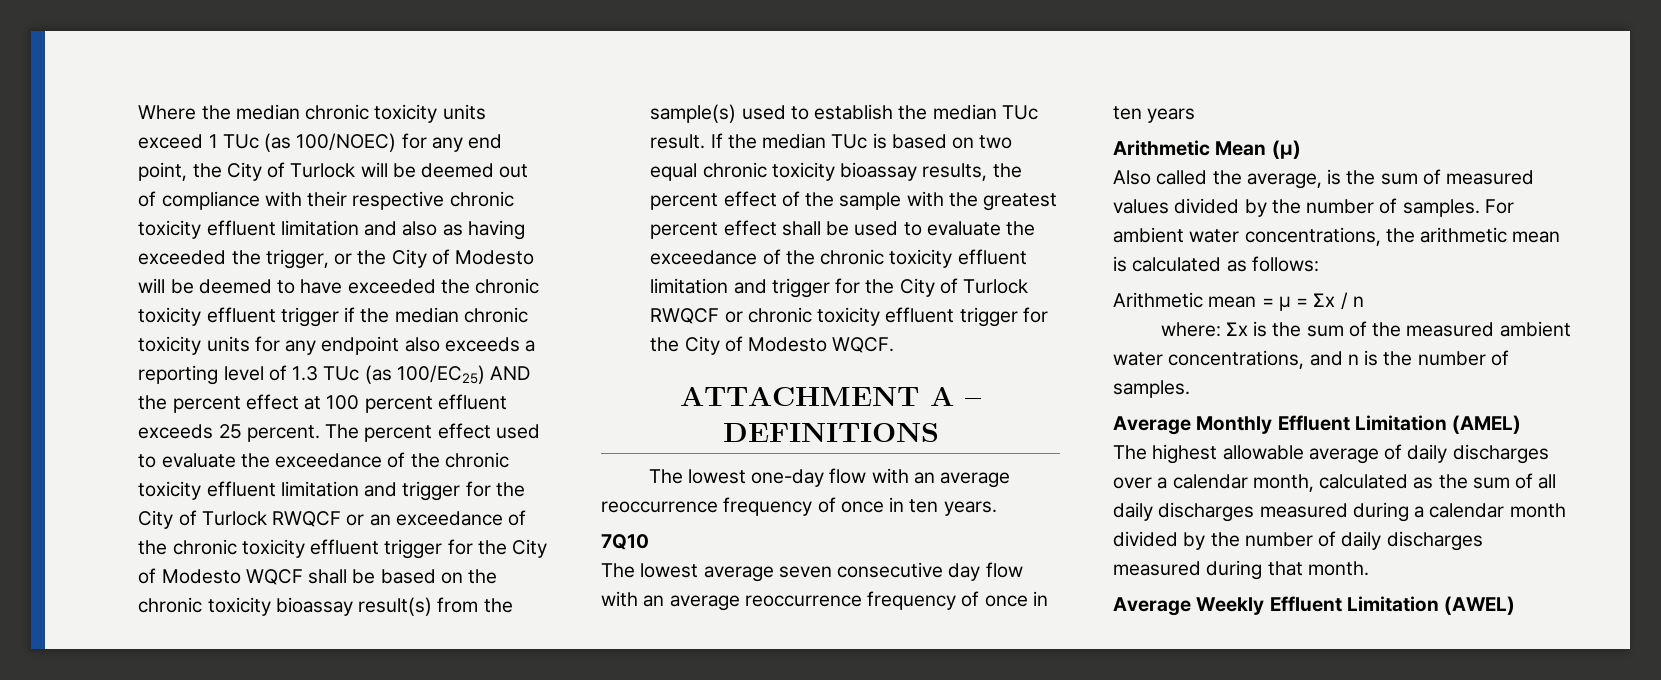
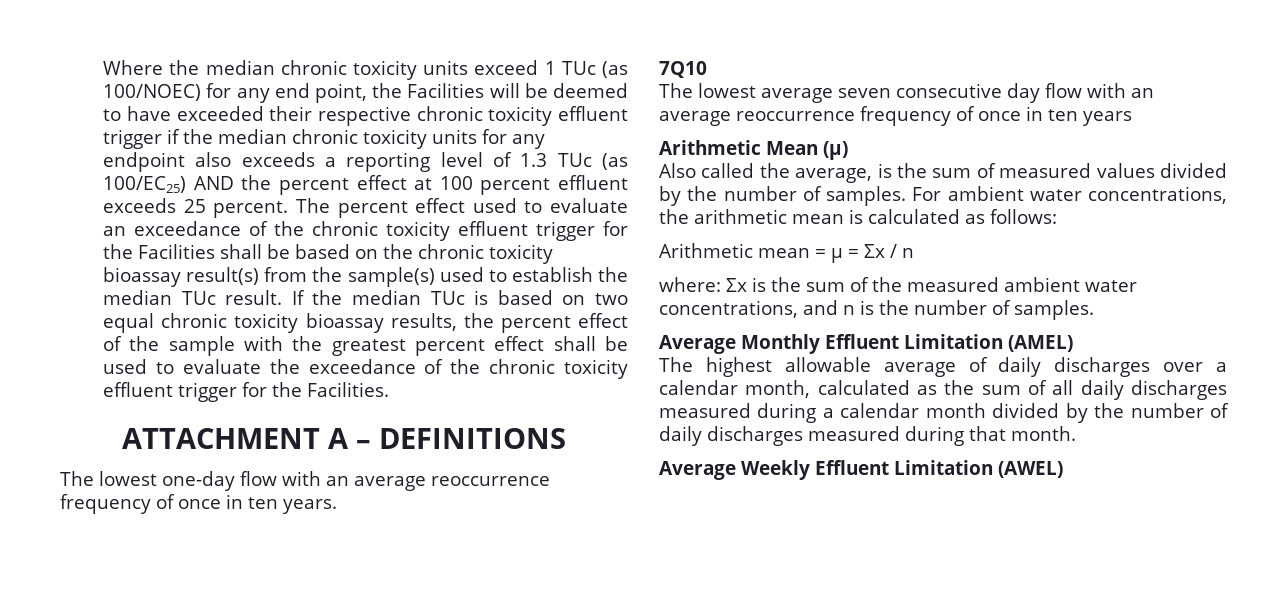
[226,162,529,181] [138,191,514,210] [138,220,525,240] [138,249,535,269] City of Turlock will be deemed out of compliance with their respective chronic toxicity effluent limitation and also as having exceeded the trigger, or the City of Modesto -> [407,83,485,98] Facilities
[440,279,470,294] the -> [269,106,411,126] their respective
[240,452,509,468] [138,481,525,501] [138,510,365,529] the exceedance of the chronic toxicity effluent limitation and trigger for the City of Turlock RWQCF or -> (628, 205) none
[512,539,548,558] [138,568,303,585] City of Modesto WQCF -> [138,244,216,259] Facilities
[650,278,1029,298] [650,307,1048,327] [650,336,895,355] limitation and trigger for the City of Turlock RWQCF or chronic toxicity effluent trigger for the City of Modesto WQCF. -> [178,382,390,402] trigger for the Facilities.

